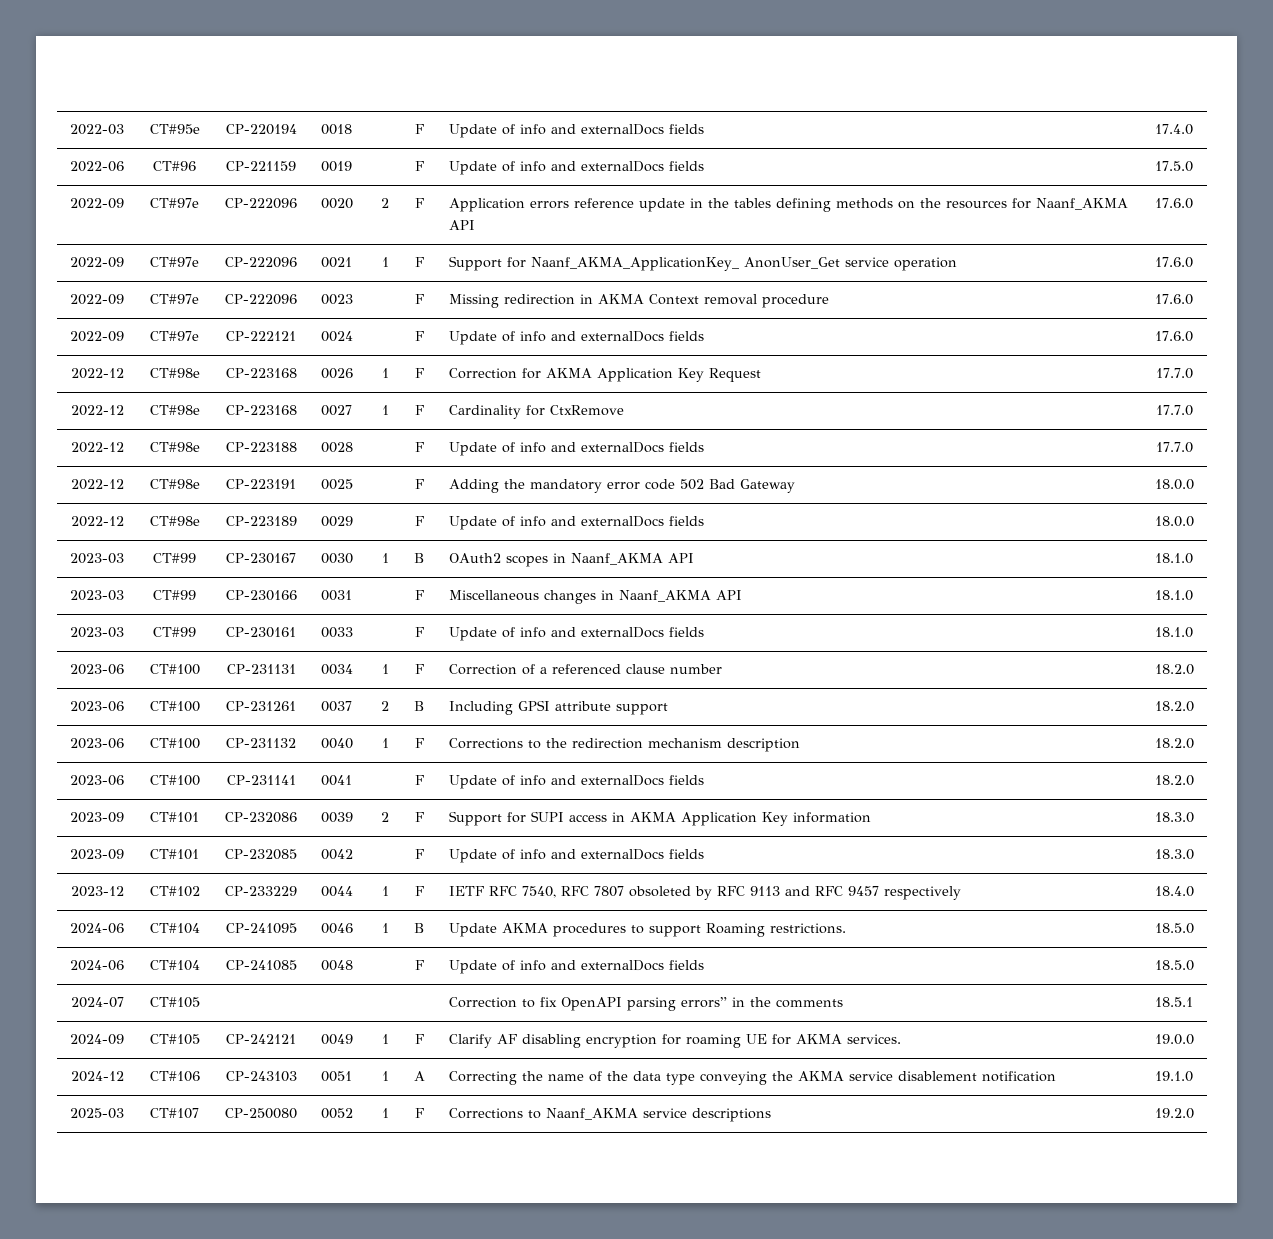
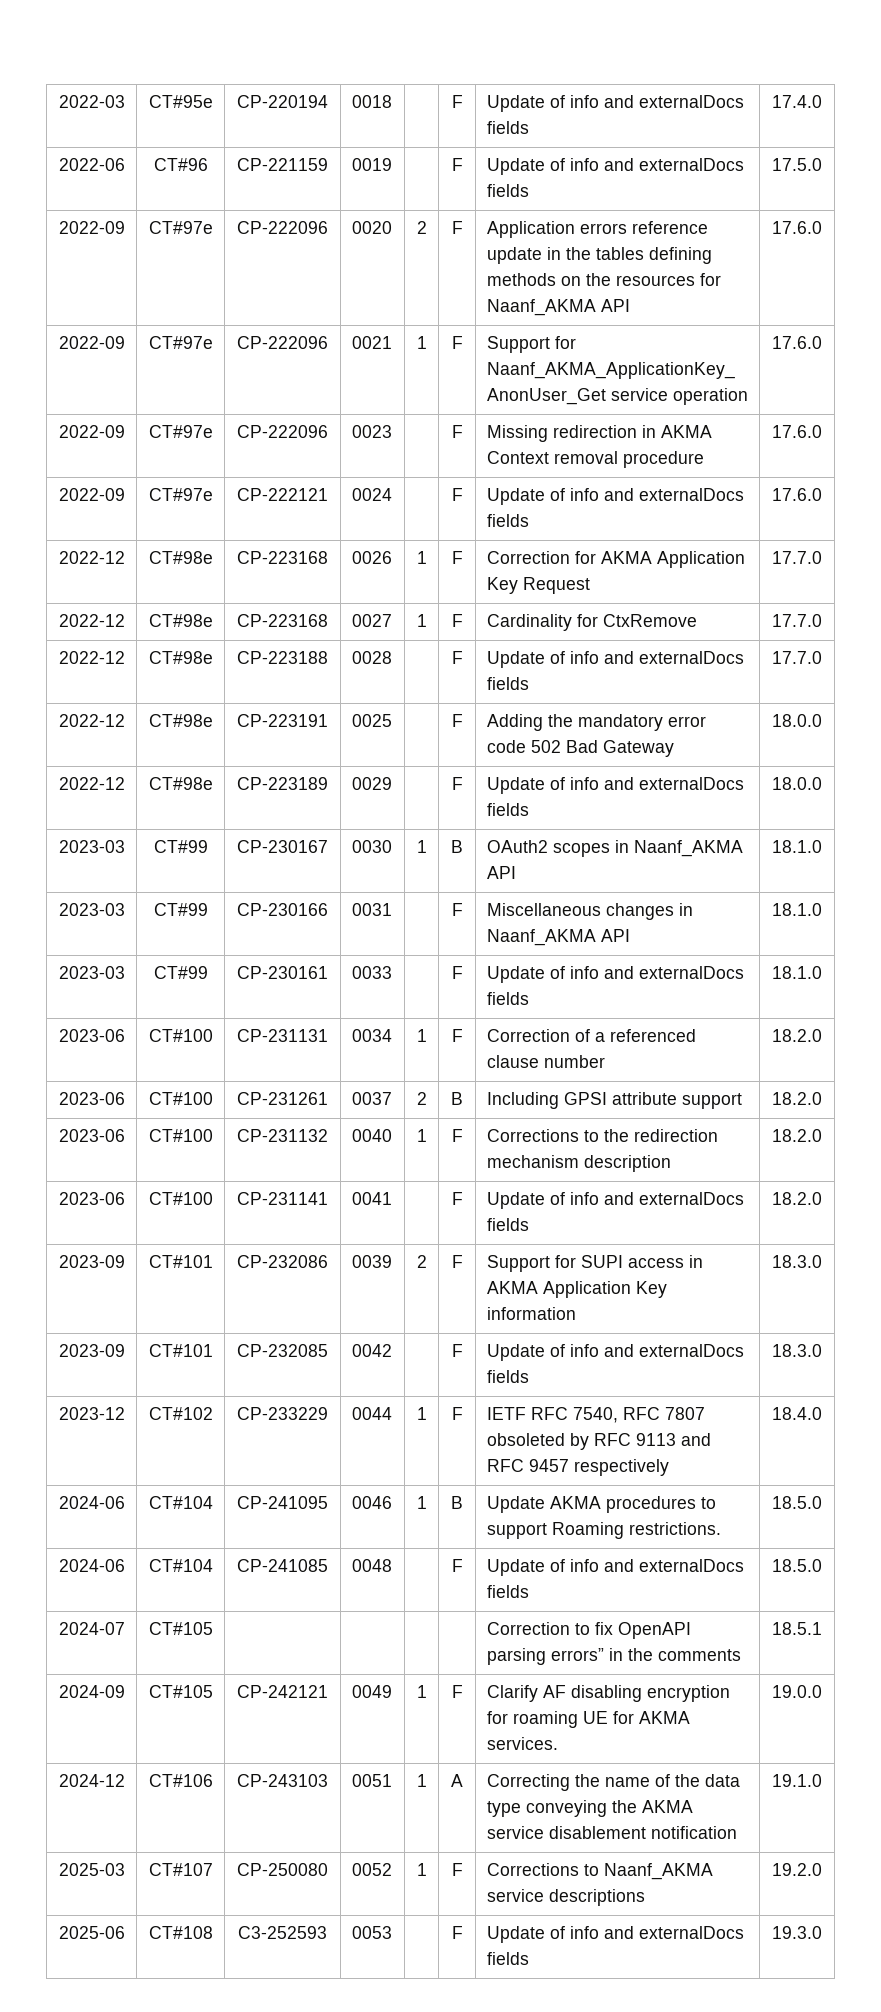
(1194, 1113) none -> [58,1926,125,1939] [148,1926,213,1939] [238,1926,327,1939] [351,1926,392,1939] [451,1926,463,1939] [486,1926,744,1943] [486,1952,529,1965] [772,1926,822,1939] // 2025-06 | CT#108 | C3-252593 | 0053 | | F | Update of info and externalDocs fields | 19.3.0

